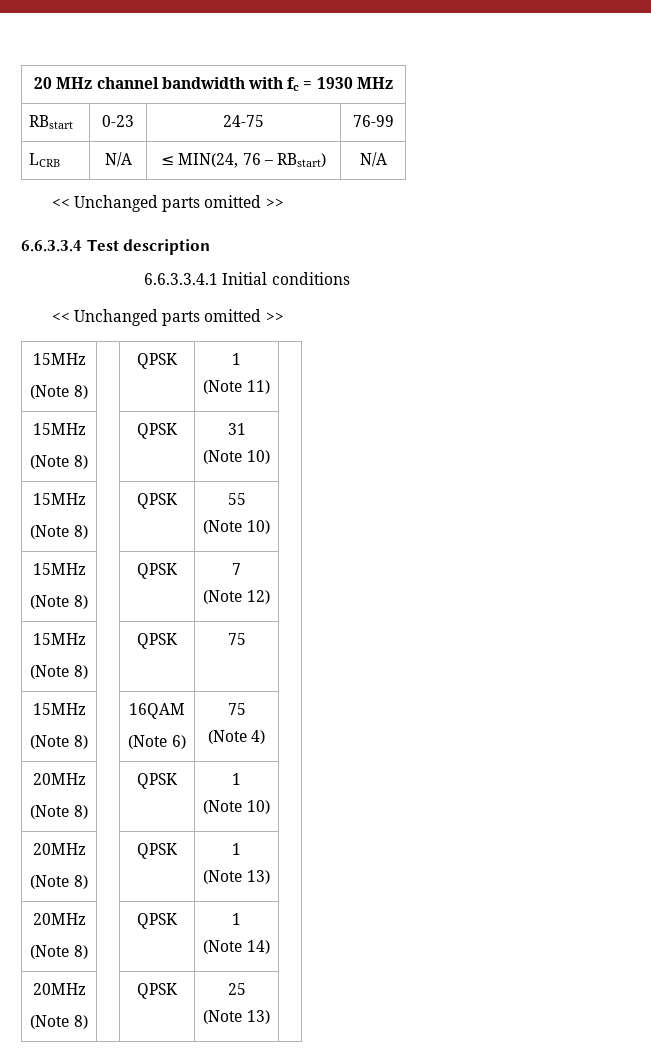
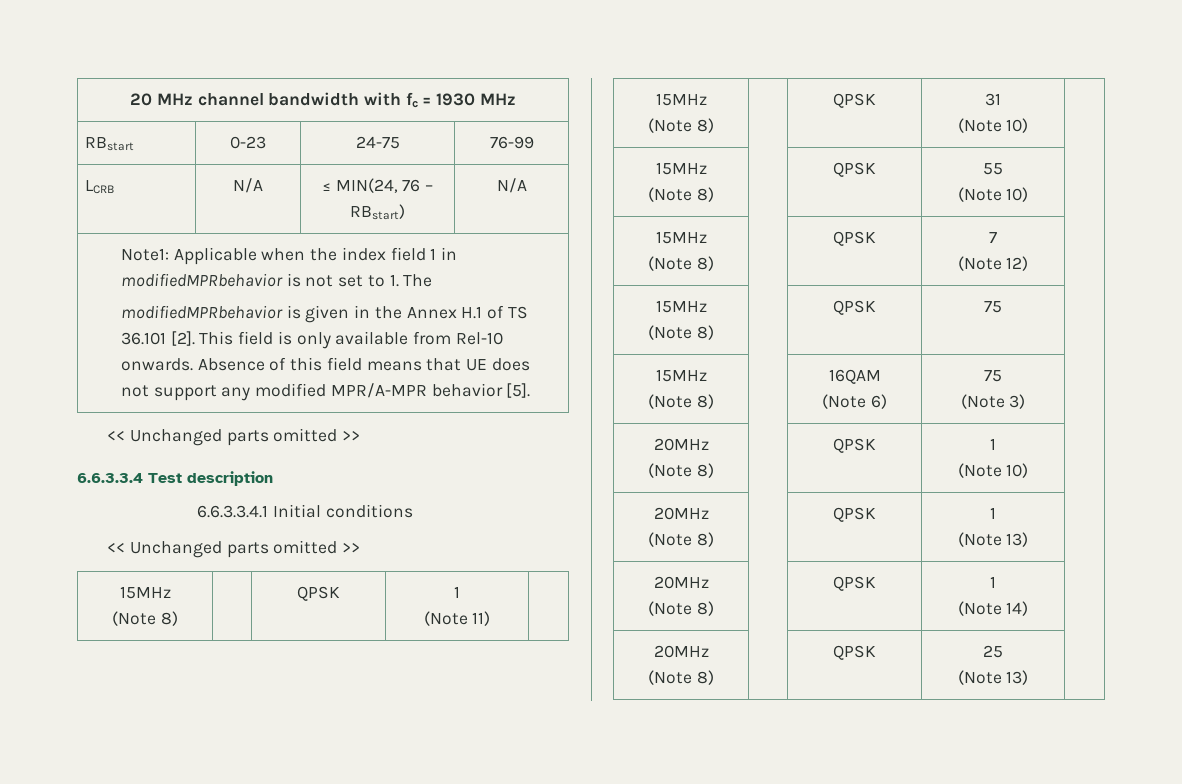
(387, 159) none -> [120,247,457,265] [120,273,433,287] [120,305,528,323] [120,331,503,349] [120,357,530,371] [120,383,531,401] // Note1: Applicable when the index field 1 in modifiedMPRbehavior is not set to 1. The // modifiedMPRbehavior is given in the Annex H.1 of TS 36.101 [2]. This field is only available from Rel-10 onwards. Absence of this field means that UE does not support any modified MPR/A-MPR behavior [5].
[251,730,266,744] 4) -> [1009,394,1026,409] 3)

